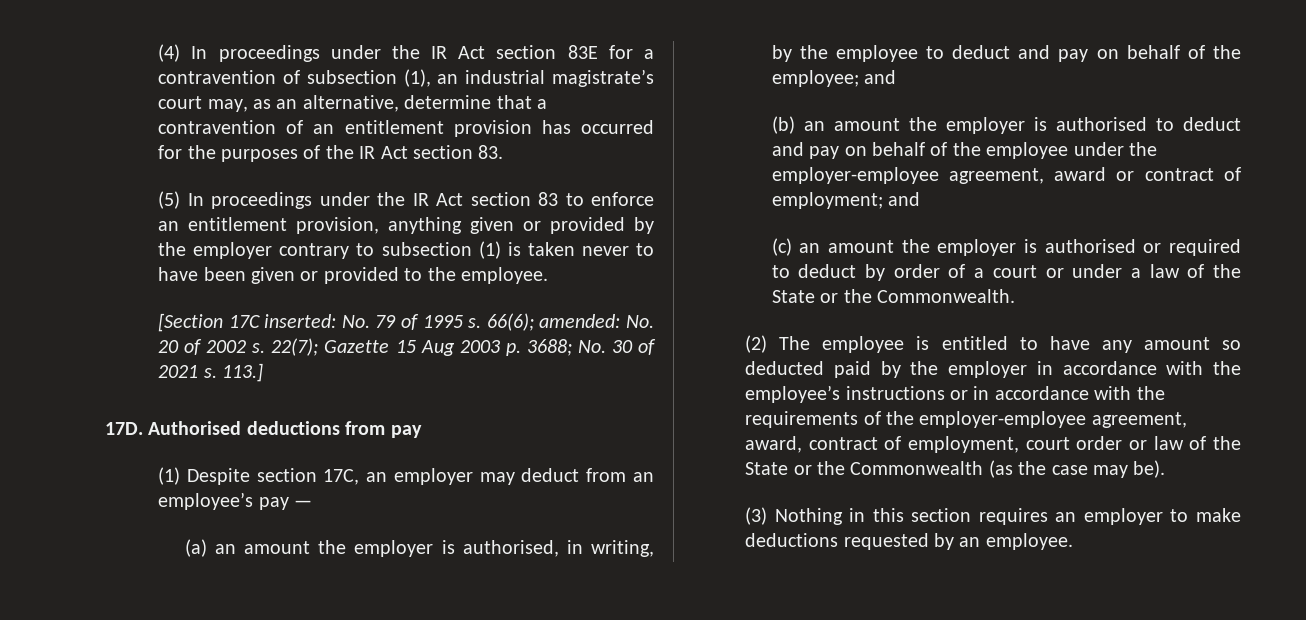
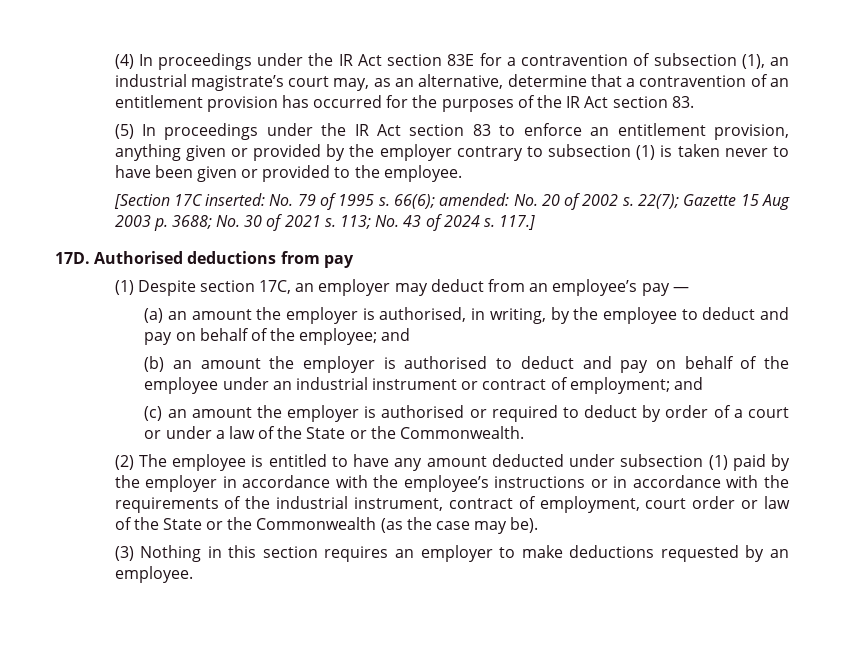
[221,363,263,382] 113.] -> [340,214,536,231] 113; No. 43 of 2024 s. 117.]
[1128,142,1157,156] [771,167,1107,184] the employer-employee agreement, award -> [272,377,458,390] an industrial instrument
[1222,340,1241,350] [745,361,825,375] so deducted -> [491,454,728,470] deducted under subsection (1)
[919,411,1187,428] [745,436,803,453] employer-employee agreement, award, -> [276,496,443,511] industrial instrument,

